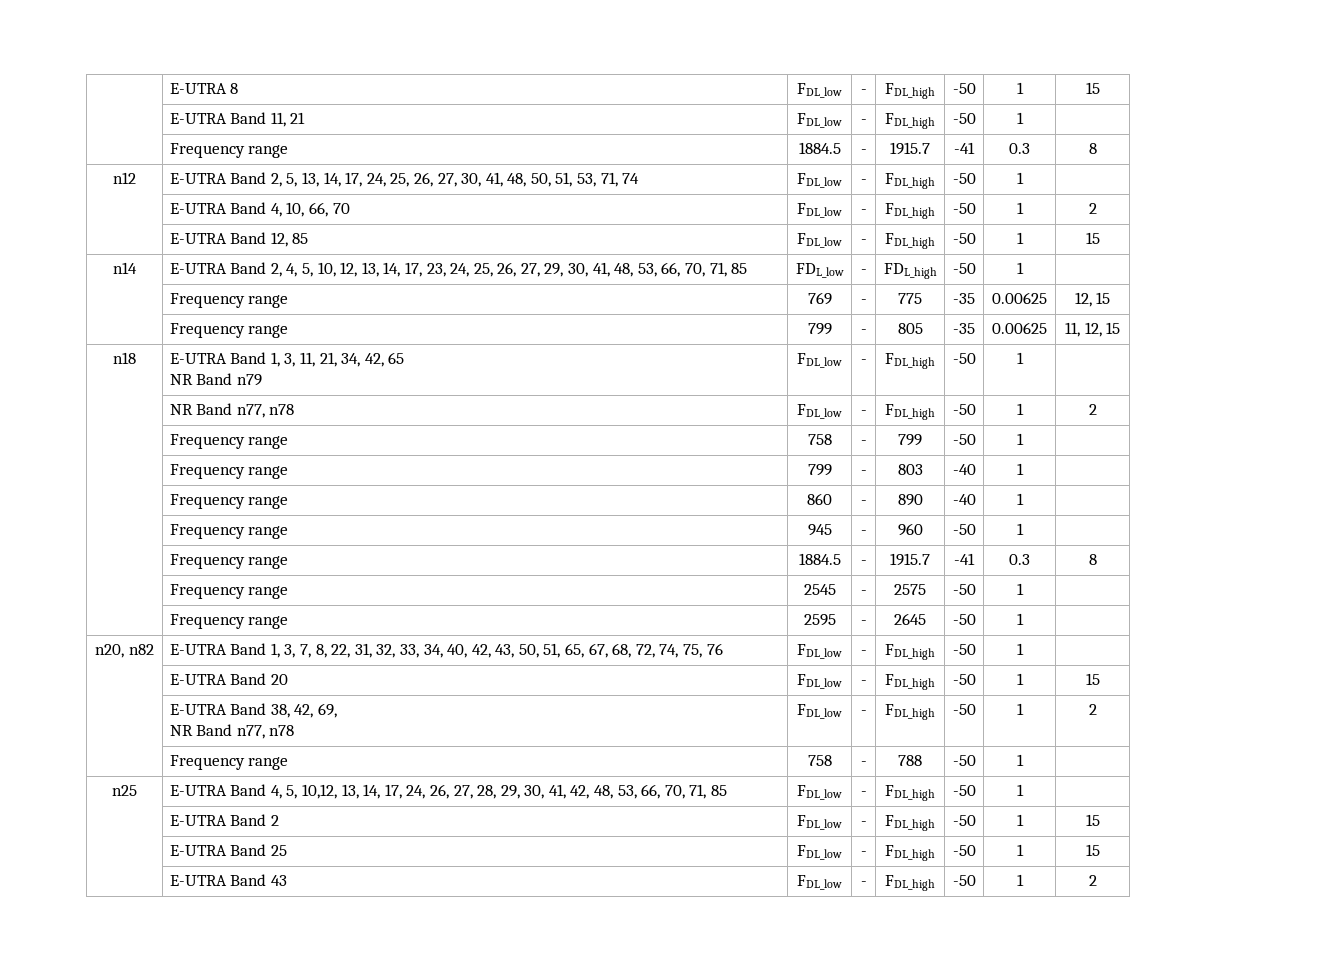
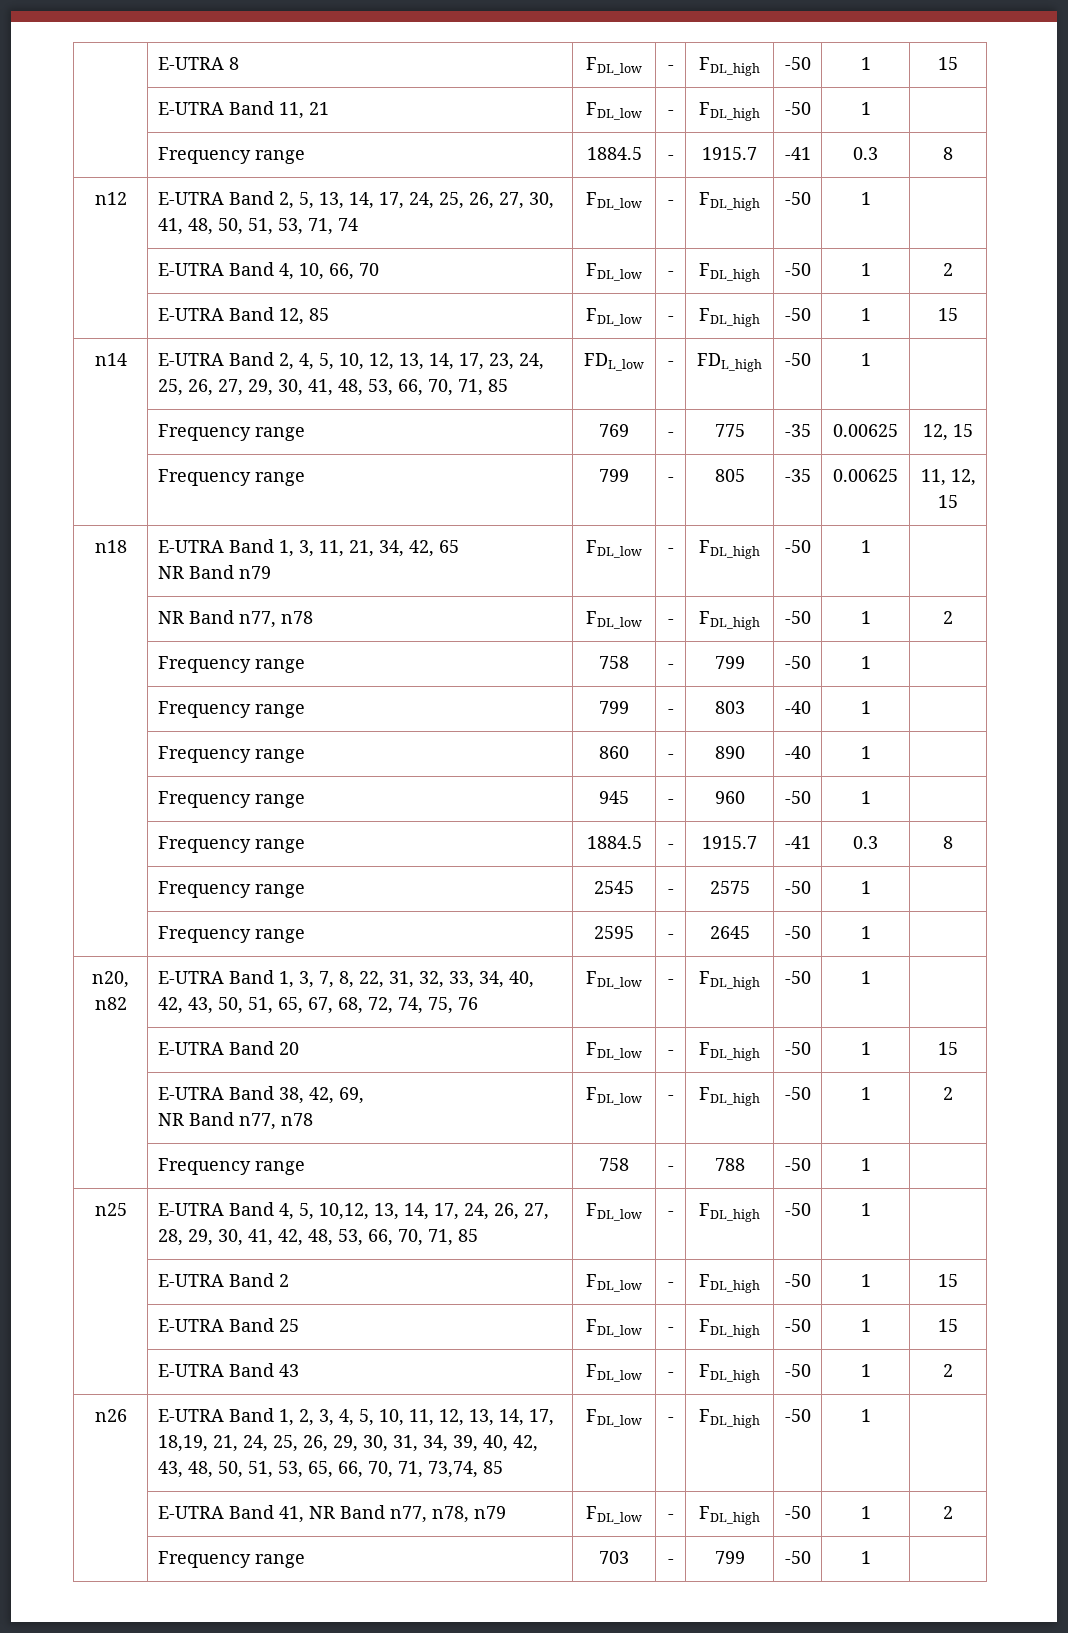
(1097, 880) none -> [94,1409,127,1422] [157,1408,554,1426] [157,1435,538,1452] [157,1461,503,1478] [586,1409,642,1427] [667,1417,674,1422] [699,1409,760,1428] [784,1409,811,1422] [860,1409,871,1422] [157,1505,506,1523] [586,1506,642,1524] [667,1514,674,1519] [699,1506,760,1525] [784,1506,811,1519] [860,1506,871,1519] [943,1506,953,1519] [157,1551,305,1568] [599,1551,629,1564] [667,1559,674,1564] [714,1551,745,1564] [784,1551,811,1564] [860,1551,871,1564] // n26 | E-UTRA Band 1, 2, 3, 4, 5, 10, 11, 12, 13, 14, 17, 18,19, 21, 24, 25, 26, 29, 30, 31, 34, 39, 40, 42, 43, 48, 50, 51, 53, 65, 66, 70, 71, 73,74, 85 | FDL_low | - | FDL_high | -50 | 1 | // | E-UTRA Band 41, NR Band n77, n78, n79 | FDL_low | - | FDL_high | -50 | 1 | 2 // | Frequency range | 703 | - | 799 | -50 | 1 |

